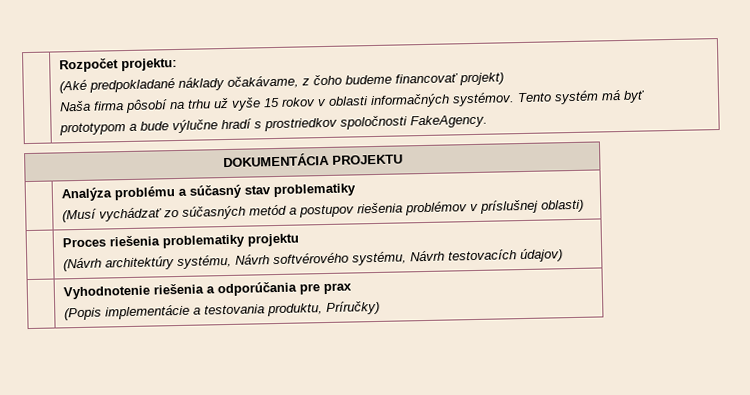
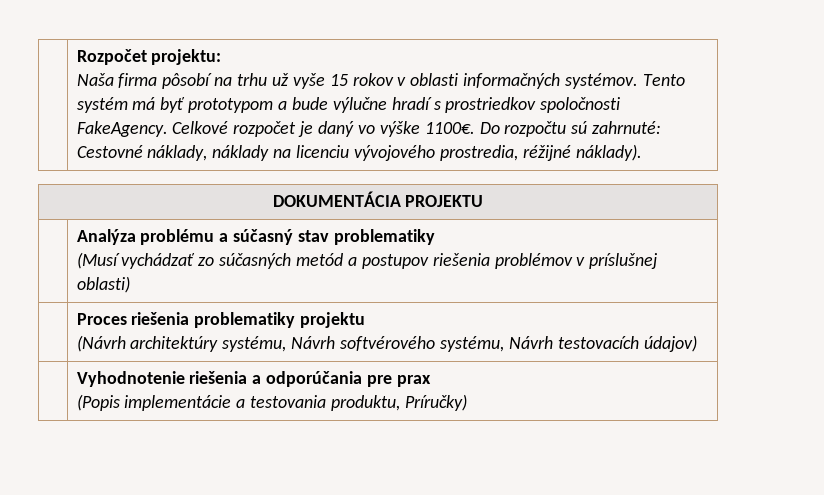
[58,72,504,94] // (Aké predpokladané náklady očakávame, z čoho budeme financovať projekt) -> (222, 57) none
(488, 121) none -> [172,121,662,137] [76,144,642,161] Celkové rozpočet je daný vo výške 1100€. Do rozpočtu sú zahrnuté: Cestovné náklady, náklady na licenciu vývojového prostredia, réžijné náklady).

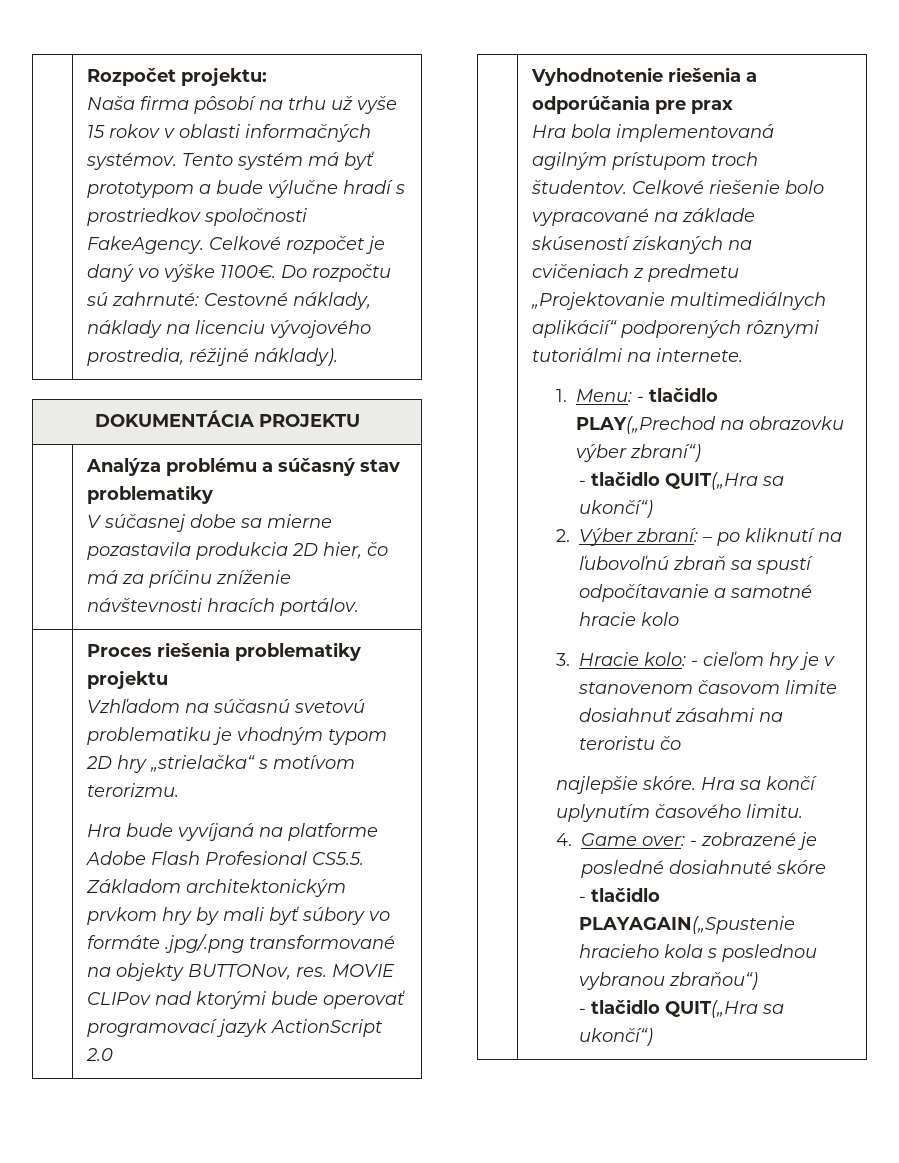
[76,252,658,269] [76,276,130,293] [76,312,366,328] [76,335,697,352] (Musí vychádzať zo súčasných metód a postupov riešenia problémov v príslušnej oblasti) // | Proces riešenia problematiky projektu // (Návrh architektúry systému, Návrh softvérového systému, Návrh testovacích údajov) -> [87,514,333,532] [87,542,389,560] [87,570,292,588] [87,598,360,616] [87,642,362,661] [87,670,169,689] [87,698,366,713] [87,727,388,745] [86,755,356,773] [87,783,180,797] [87,823,379,841] [86,851,365,865] [86,879,347,897] [87,906,391,925] [87,934,396,953] [87,963,396,981] [87,990,406,1009] [87,1019,384,1037] [86,1048,114,1061] V súčasnej dobe sa mierne pozastavila produkcia 2D hier, čo má za príčinu zníženie návštevnosti hracích portálov. // | Proces riešenia problematiky projektu // Vzhľadom na súčasnú svetovú problematiku je vhodným typom 2D hry „strielačka“ s motívom terorizmu. // Hra bude vyvíjaná na platforme Adobe Flash Profesional CS5.5. Základom architektonickým prvkom hry by mali byť súbory vo formáte .jpg/.png transformované na objekty BUTTONov, res. MOVIE CLIPov nad ktorými bude operovať programovací jazyk ActionScript 2.0
[76,394,467,411] (Popis implementácie a testovania produktu, Príručky) -> [532,124,775,142] [532,152,759,170] [531,180,825,194] [532,208,756,226] [531,236,753,254] [532,264,740,282] [531,292,827,310] [532,320,820,338] [532,348,744,362] [555,387,718,402] [575,416,844,434] [575,444,701,462] [578,471,784,490] [578,500,653,518] [555,528,842,546] [578,555,813,574] [578,584,812,602] [578,612,679,626] [555,651,835,670] [577,680,837,694] [578,707,783,722] [578,736,681,750] [555,776,817,794] [555,804,803,822] [555,832,817,850] [580,860,826,878] [578,887,660,902] [578,916,795,934] [578,944,817,962] [578,972,758,990] [578,999,784,1018] [578,1028,653,1046] Hra bola implementovaná agilným prístupom troch študentov. Celkové riešenie bolo vypracované na základe skúseností získaných na cvičeniach z predmetu „Projektovanie multimediálnych aplikácií“ podporených rôznymi tutoriálmi na internete. // 1. Menu: - tlačidlo PLAY(„Prechod na obrazovku výber zbraní“) // - tlačidlo QUIT(„Hra sa ukončí“) // 2. Výber zbraní: – po kliknutí na ľubovoľnú zbraň sa spustí odpočítavanie a samotné hracie kolo // 3. Hracie kolo: - cieľom hry je v stanovenom časovom limite dosiahnuť zásahmi na teroristu čo // najlepšie skóre. Hra sa končí uplynutím časového limitu. // 4. Game over: - zobrazené je posledné dosiahnuté skóre // - tlačidlo PLAYAGAIN(„Spustenie hracieho kola s poslednou vybranou zbraňou“) // - tlačidlo QUIT(„Hra sa ukončí“)

